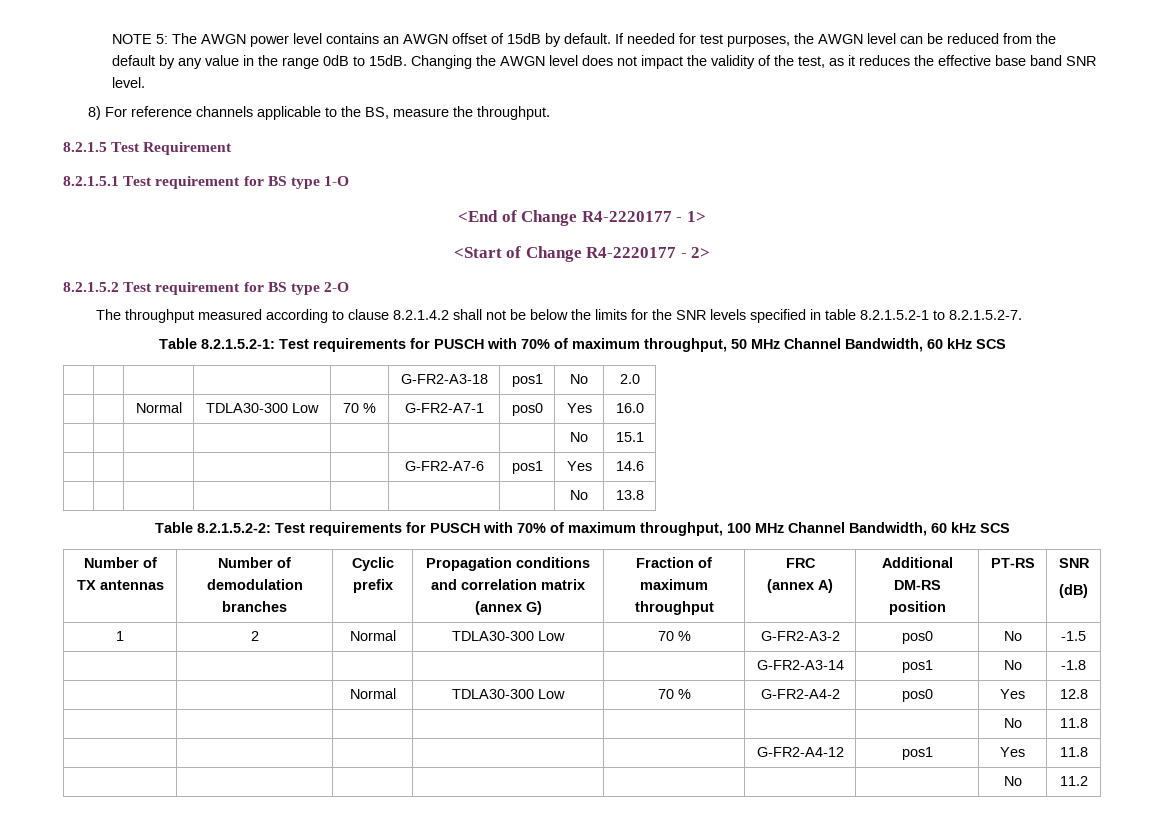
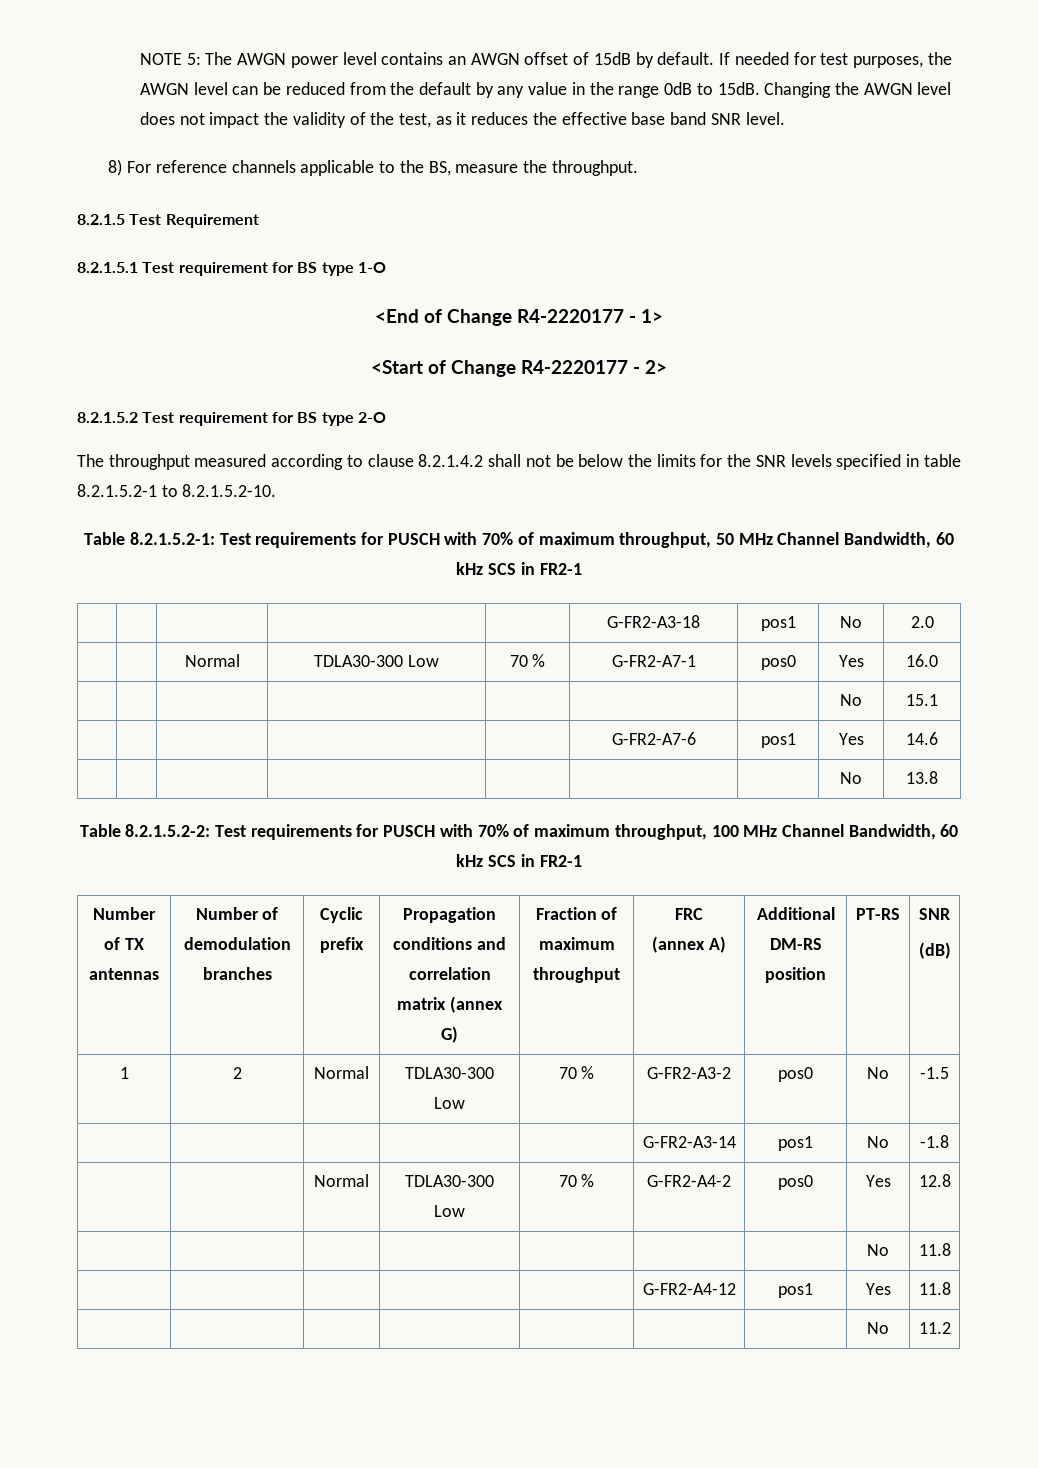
[949,310,1023,320] 8.2.1.5.2-7. -> [182,484,277,497] 8.2.1.5.2-10.
(1006, 344) none -> [520,562,582,575] in FR2-1
(1010, 528) none -> [520,854,582,867] in FR2-1

